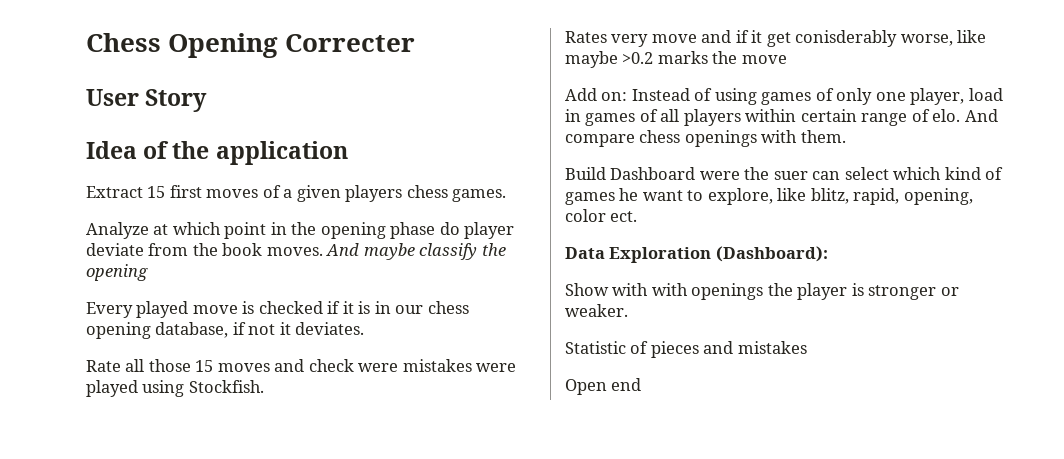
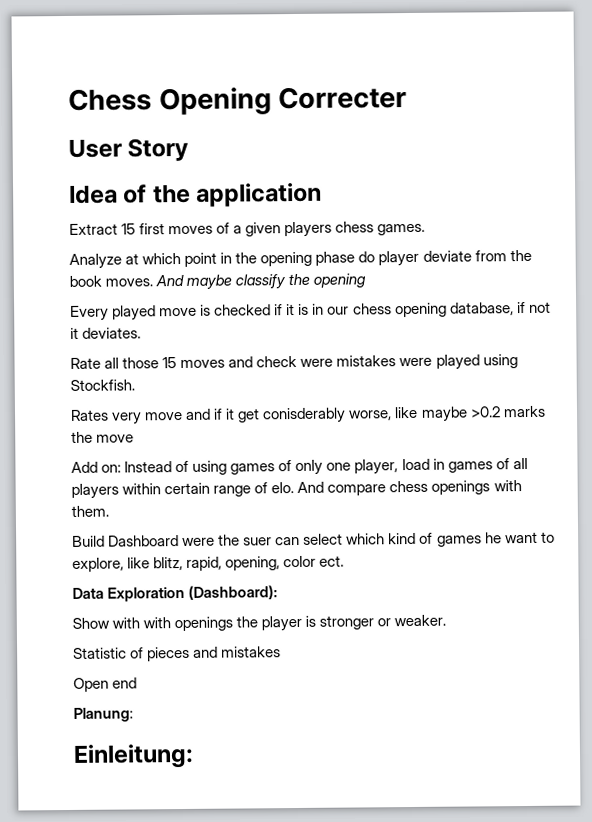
(642, 384) none -> [73,707,133,722] [73,743,194,769] // Planung: // Einleitung:

